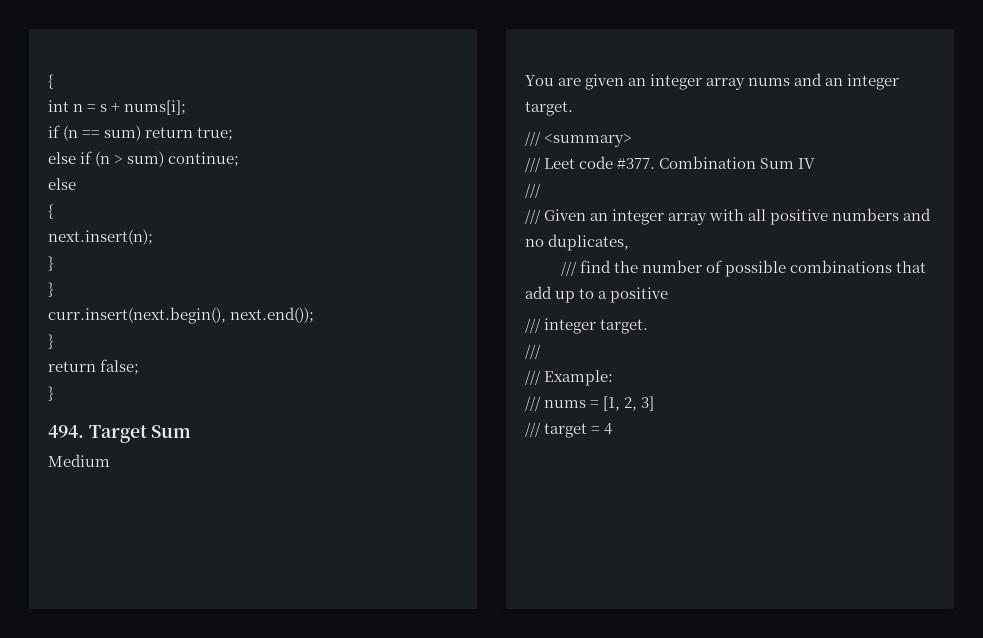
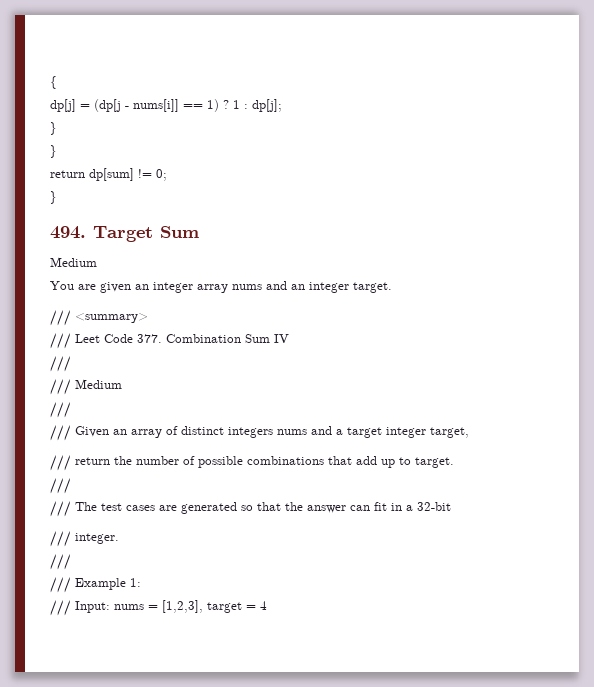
[48,74,54,89] [48,100,187,115] [48,125,234,141] [48,151,240,167] [48,178,76,190] [48,204,54,219] [48,229,153,245] [48,256,54,271] [48,282,54,297] [48,307,315,324] [48,334,54,349] [48,359,140,375] { // int n = s + nums[i]; // if (n == sum) return true; // else if (n > sum) continue; // else // { // next.insert(n); // } // } // curr.insert(next.begin(), next.end()); // } // return false; -> [50,76,57,89] [50,99,282,112] [50,122,57,135] [50,145,57,158] [50,168,167,181] { // dp[j] = (dp[j - nums[i]] == 1) ? 1 : dp[j]; // } // } // return dp[sum] != 0;
[579,156,656,169] code #377. -> [104,334,162,343] Code 377.
(541, 190) none -> [50,379,122,395] [50,402,71,418] // /// Medium // ///
[612,208,932,225] [525,234,630,251] [560,260,611,276] integer array with all positive numbers and no duplicates, // /// find -> [131,426,469,438] [50,455,110,471] array of distinct integers nums and a target integer target, // /// return
[598,287,669,303] [525,318,597,334] a positive // /// integer -> (411, 461) none
[544,370,614,386] [525,396,655,411] [525,422,541,437] Example: // /// nums = [1, 2, 3] // /// -> [75,502,451,514] [50,531,119,547] [50,554,71,570] [50,577,141,593] [50,600,203,616] The test cases are generated so that the answer can fit in a 32-bit // /// integer. // /// // /// Example 1: // /// Input: nums = [1,2,3],

